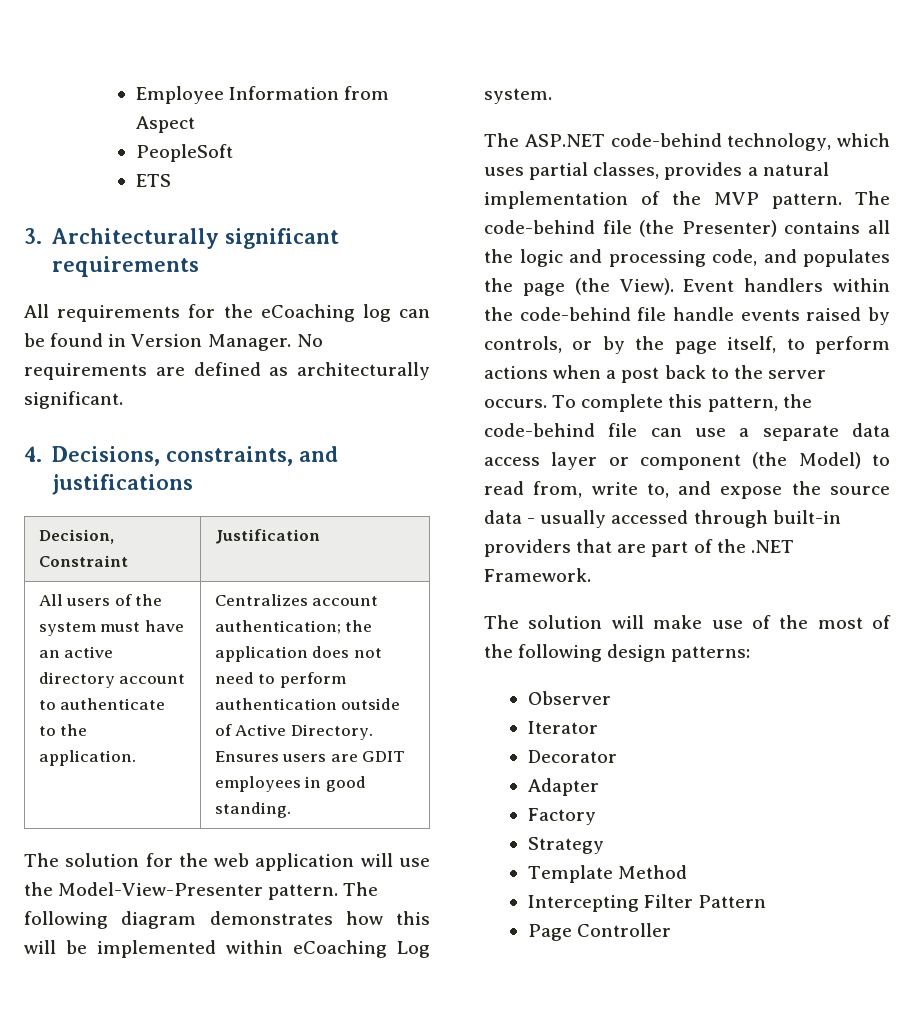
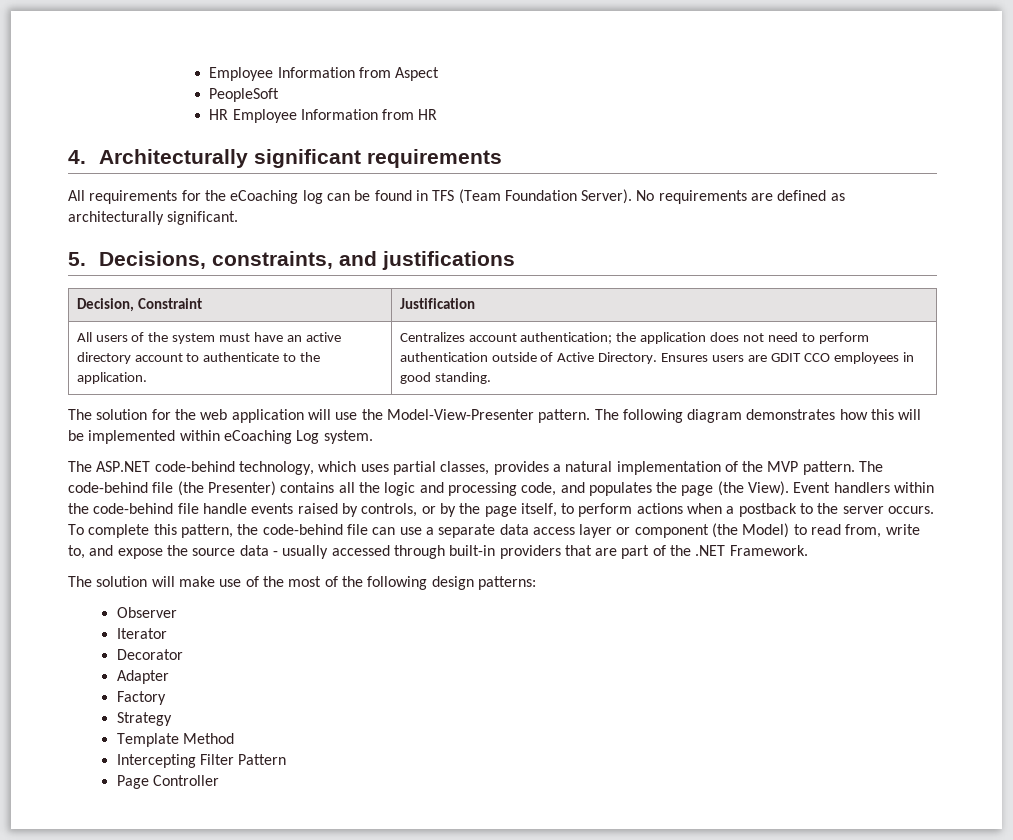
[135,174,171,187] [24,228,42,244] ETS // 3. -> [209,109,438,123] [68,150,86,164] HR Employee Information from HR // 4.
[131,334,292,351] Version Manager. -> [432,189,633,204] TFS (Team Foundation Server).
[24,446,42,462] 4. -> [68,252,86,266] 5.
(406, 756) none -> [803,353,830,362] CCO
[621,365,706,383] post back -> [738,503,797,517] postback

